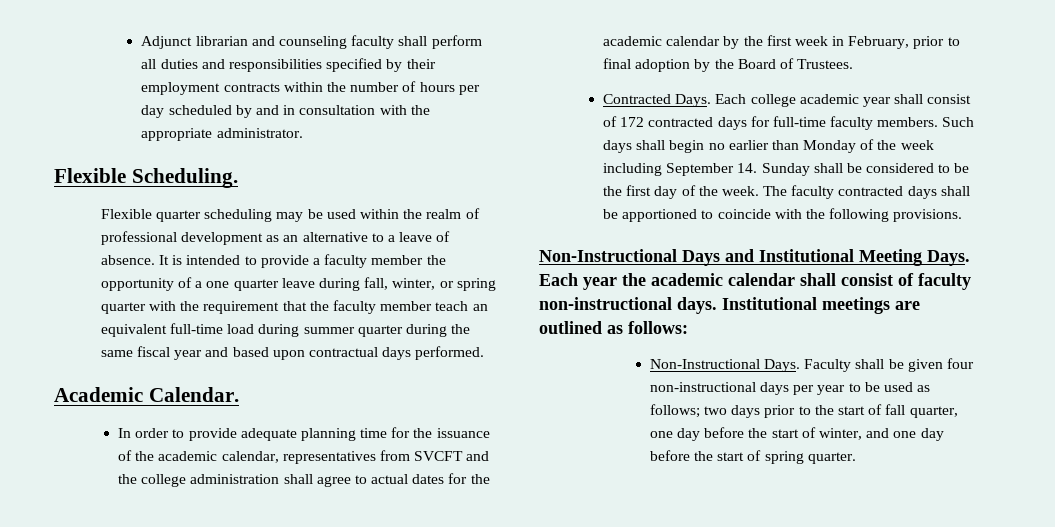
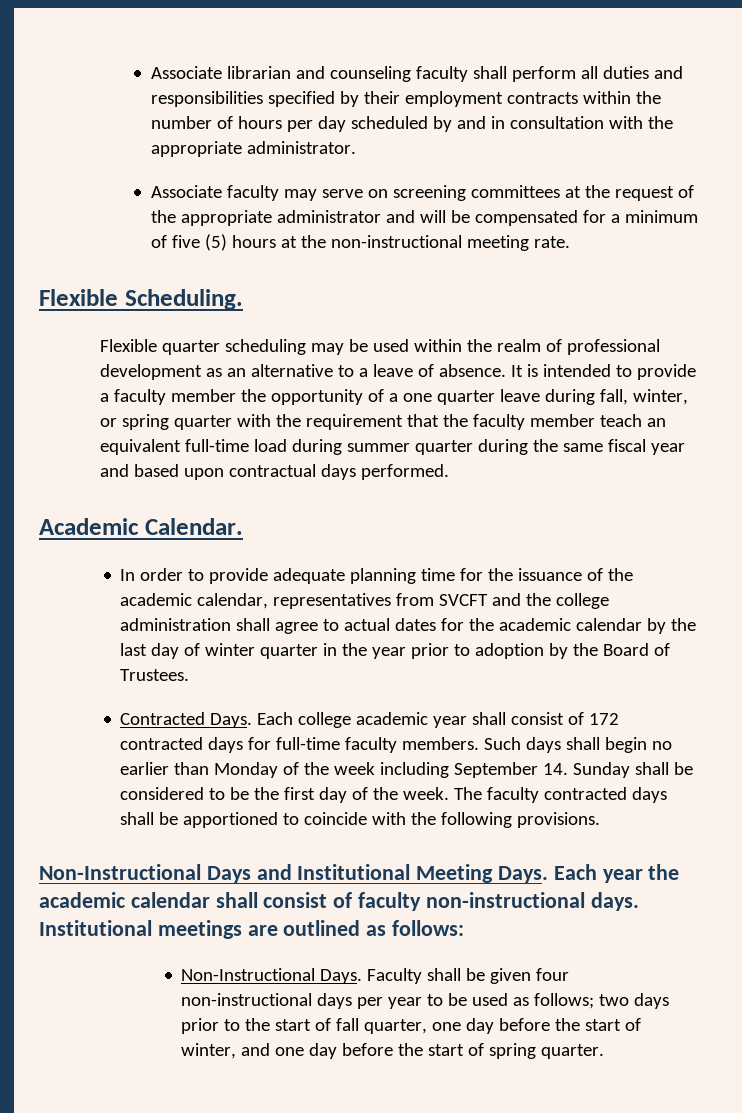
[141,36,193,49] Adjunct -> [150,66,222,79] Associate
(303, 133) none -> [150,185,694,201] [150,210,698,226] [150,234,570,251] // Associate faculty may serve on screening committees at the request of the appropriate administrator and will be compensated for a minimum of five (5) hours at the non-instructional meeting rate.
[766,35,960,49] [602,58,631,69] first week in February, prior to final -> [120,643,471,659] last day of winter quarter in the year prior to

